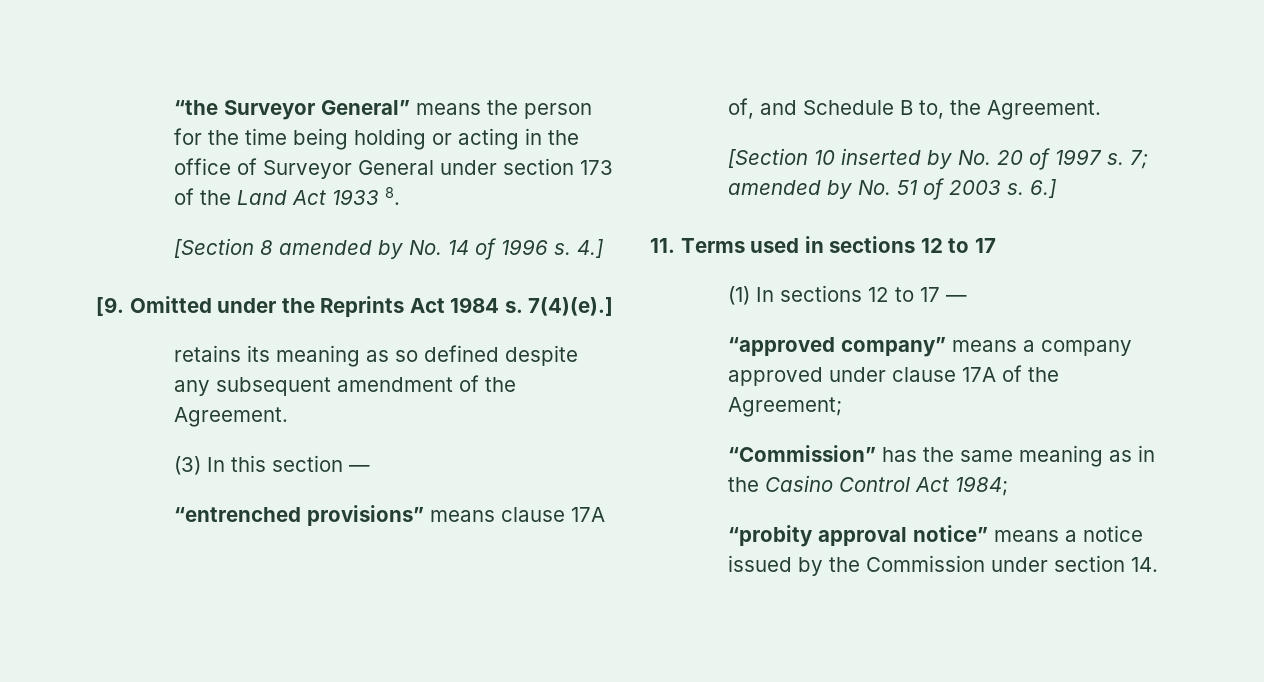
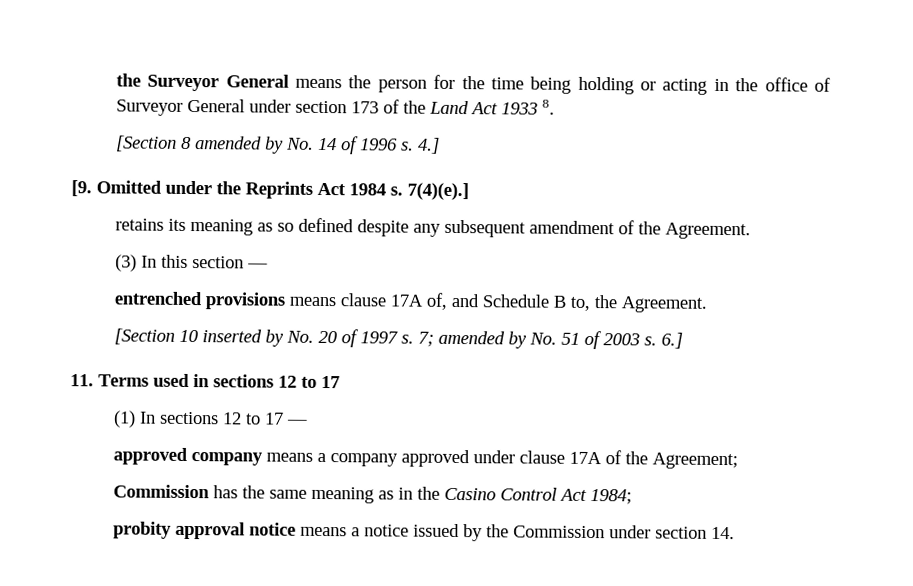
[173,100,410,120] “the Surveyor General” -> [115,73,289,92] the Surveyor General
[173,505,424,526] “entrenched provisions” -> [113,291,285,310] entrenched provisions
[727,337,946,357] “approved company” -> [112,447,263,466] approved company
[727,445,876,462] “Commission” -> [112,484,210,499] Commission
[727,525,988,547] “probity approval notice” -> [112,521,296,540] probity approval notice

